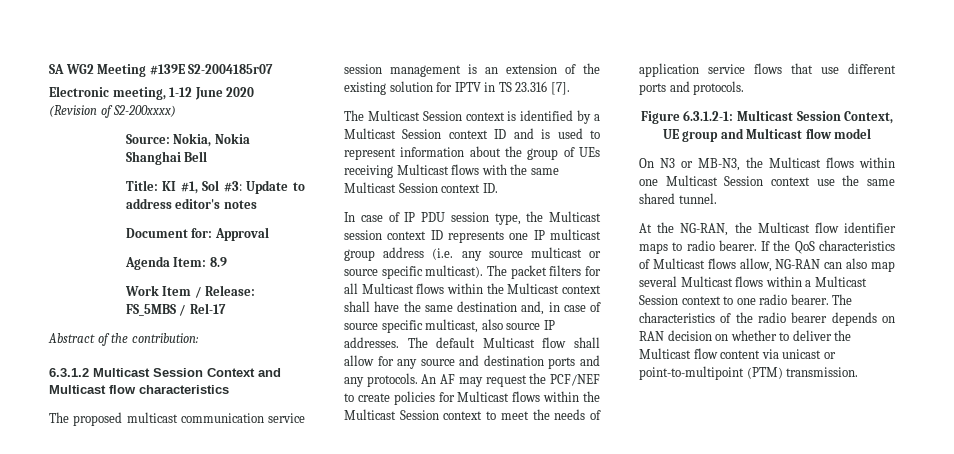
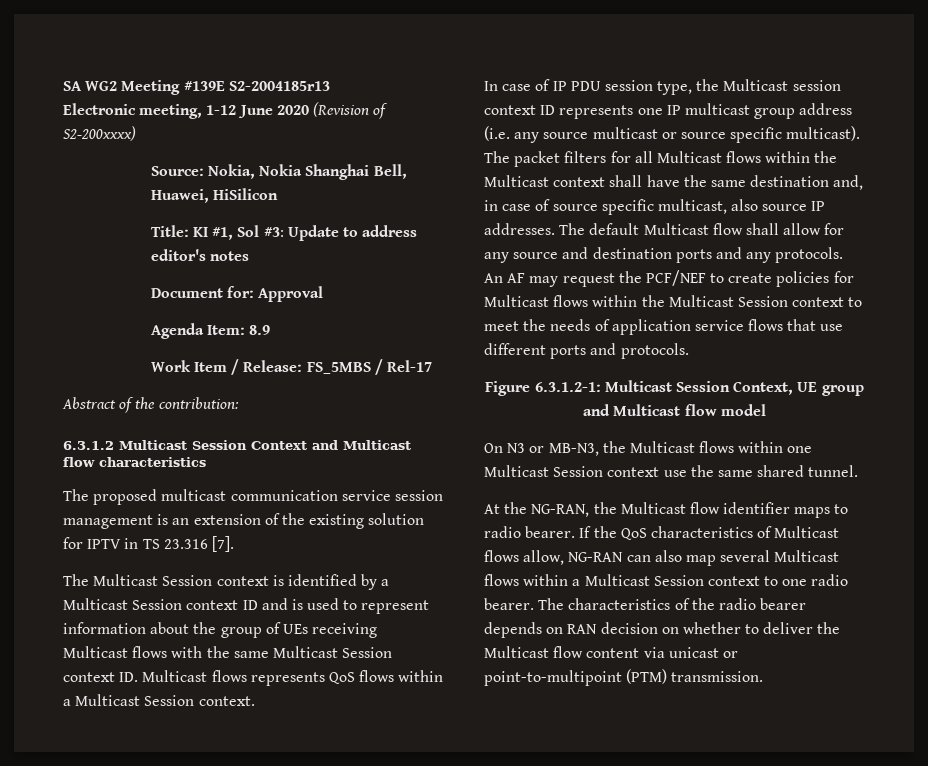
[188,64,274,74] S2-2004185r07 -> [228,81,330,91] S2-2004185r13
[184,151,208,162] Bell -> [373,164,407,179] [150,188,279,203] Bell, Huawei, HiSilicon
(498, 188) none -> [142,670,444,686] [63,694,255,706] Multicast flows represents QoS flows within a Multicast Session context.

